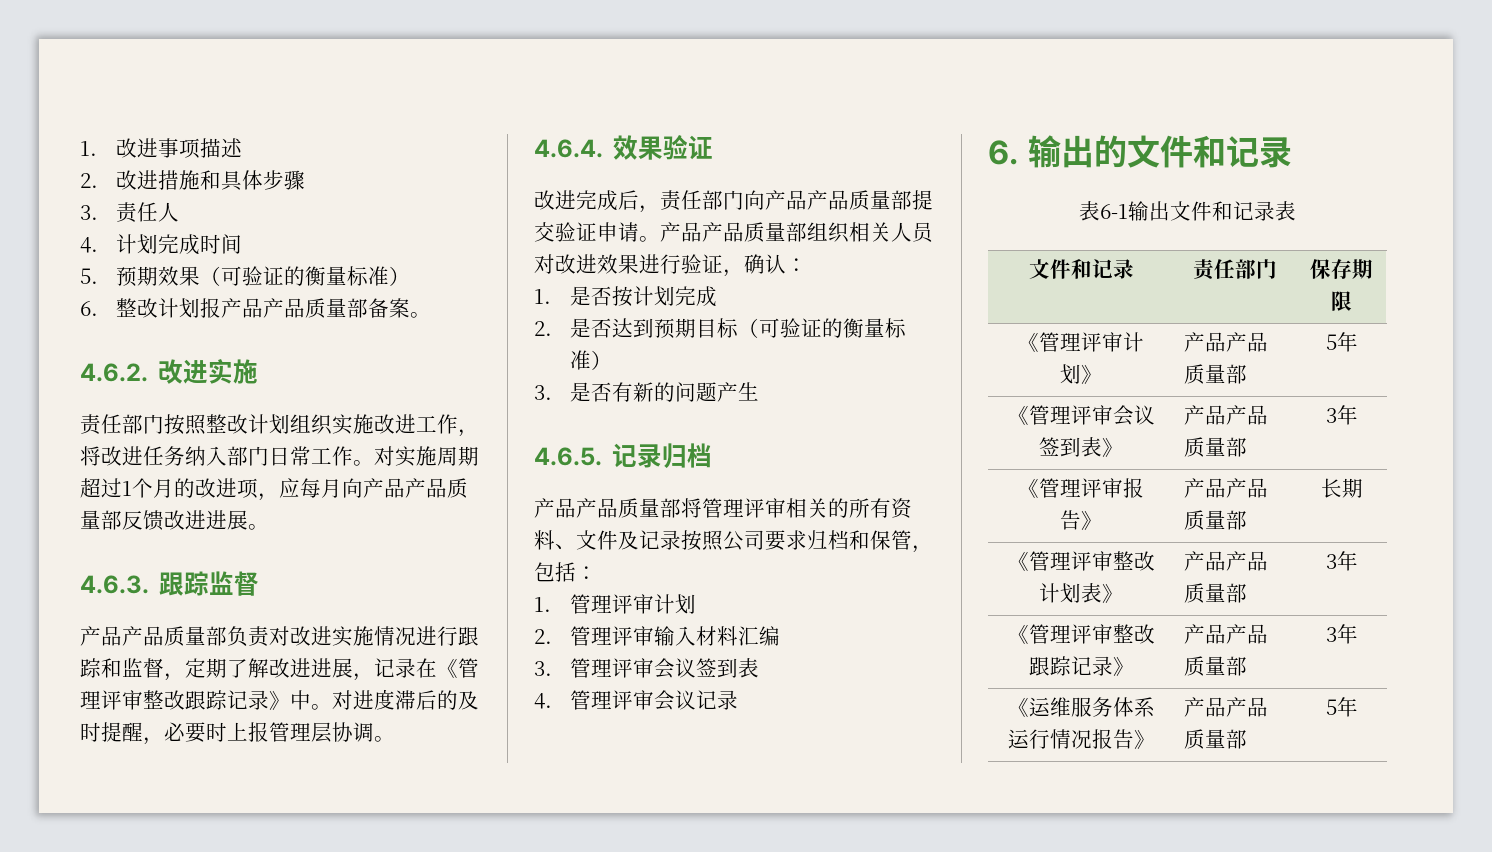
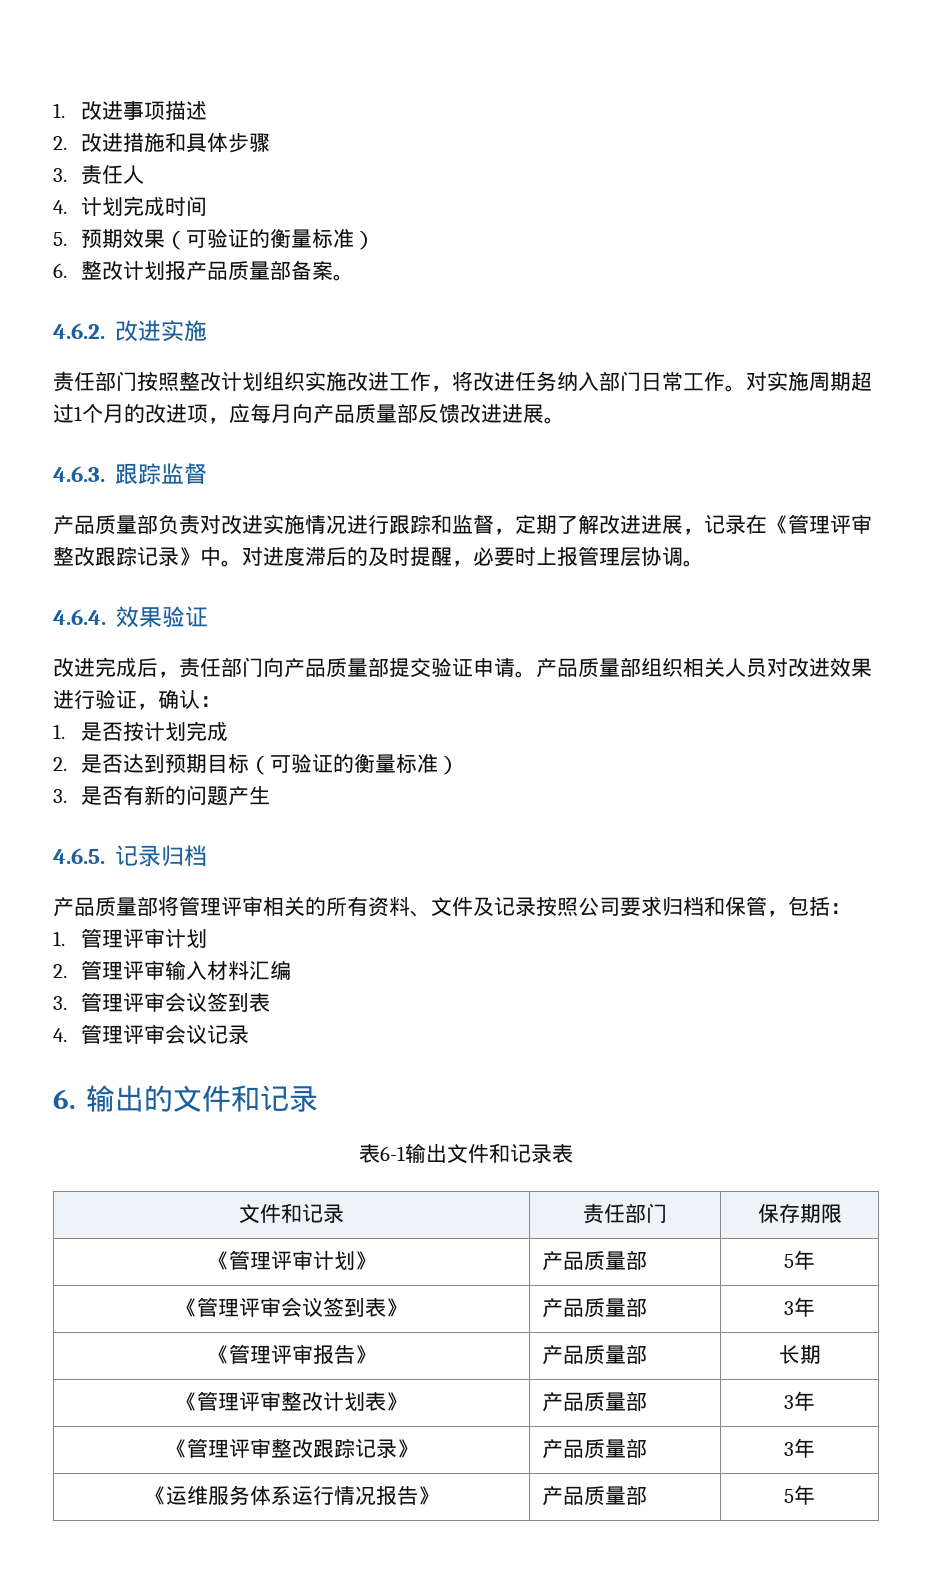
[262,298,305,318] 产品 -> (228, 270) none
[405,478,447,498] 产品 -> (355, 413) none
[122,626,164,646] 产品 -> (95, 524) none
[807,190,849,210] 产品 -> (326, 667) none
[702,222,744,242] 产品 -> (578, 667) none
[576,498,618,518] 产品 -> (95, 906) none
[1225,332,1268,352] 产品 -> (584, 1260) none
[1225,405,1268,425] 产品 -> (584, 1307) none
[1225,478,1268,498] 产品 -> (584, 1354) none
[1225,551,1268,571] 产品 -> (584, 1401) none
[1225,624,1268,644] 产品 -> (584, 1448) none
[1225,697,1268,717] 产品 -> (584, 1495) none

